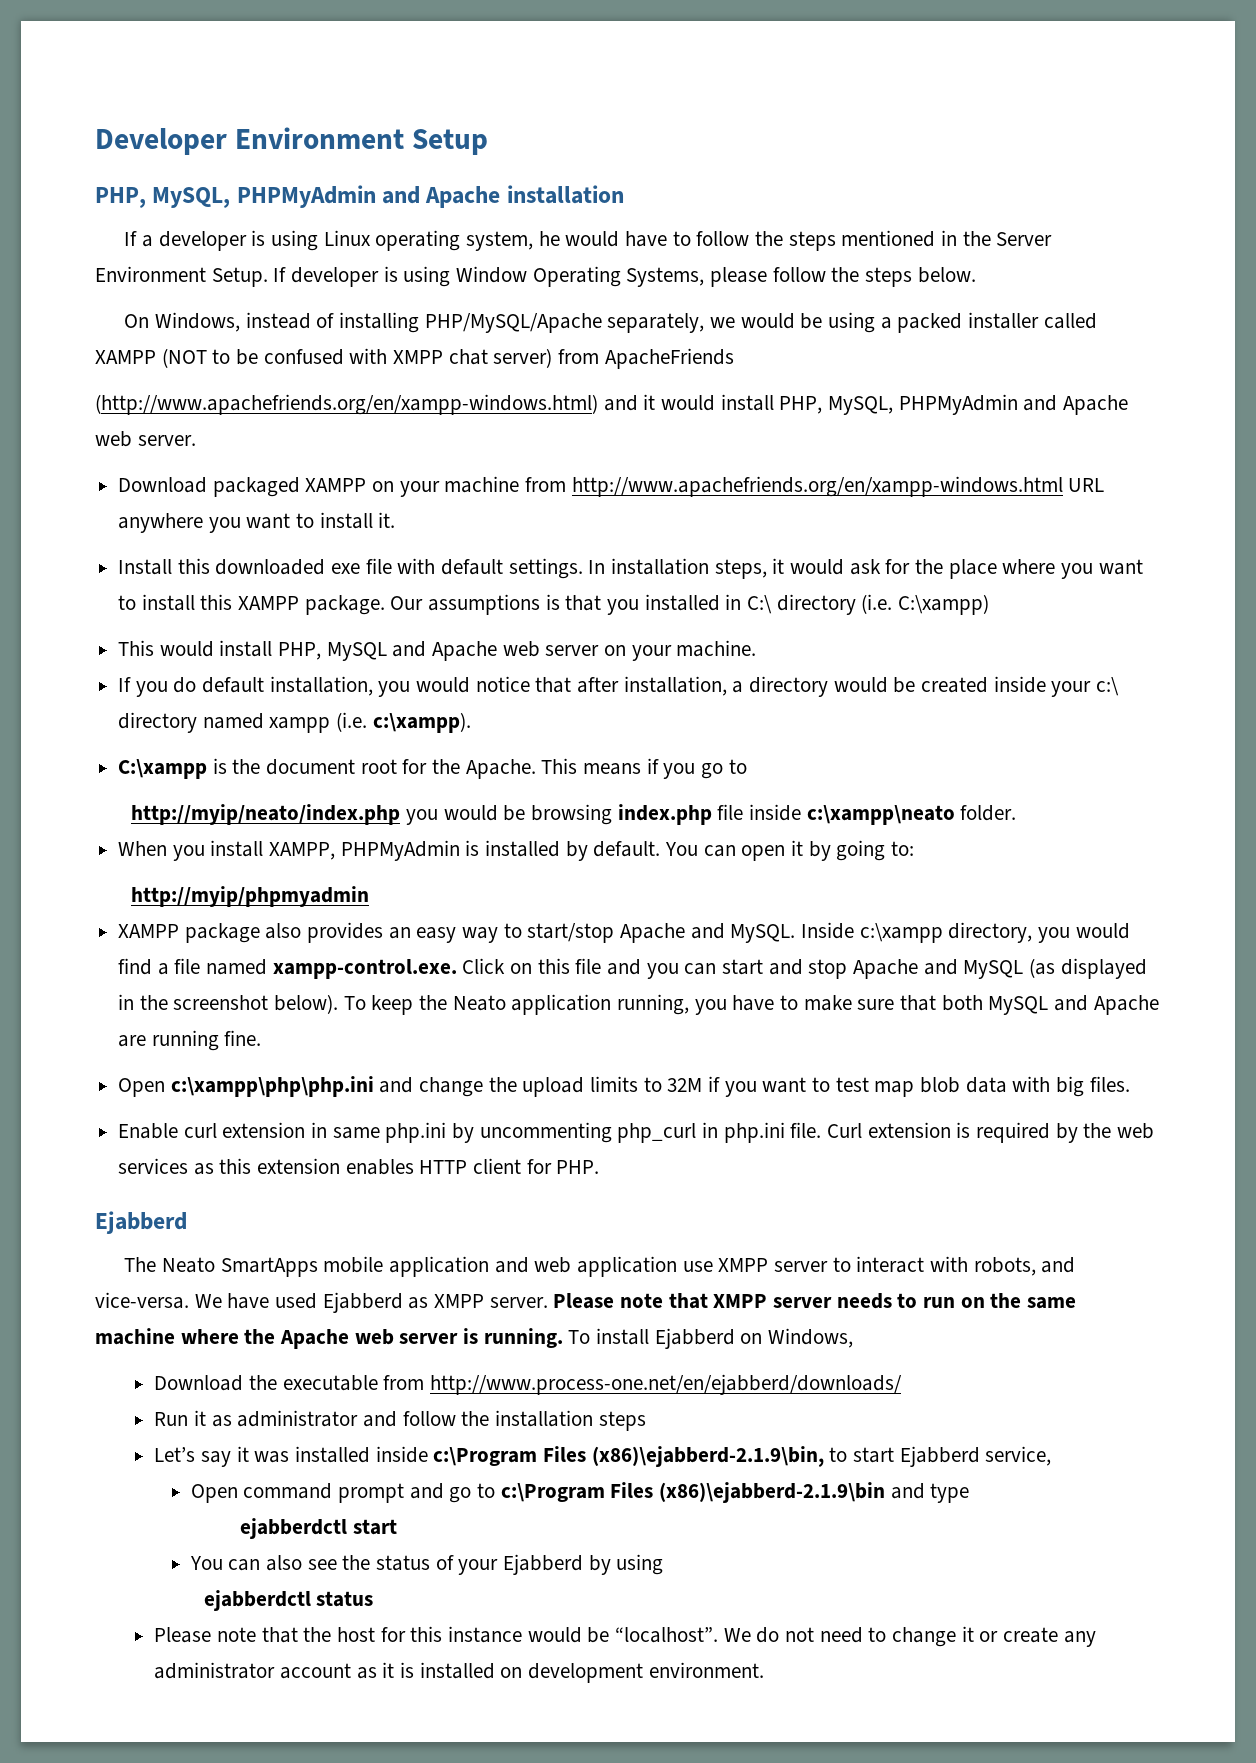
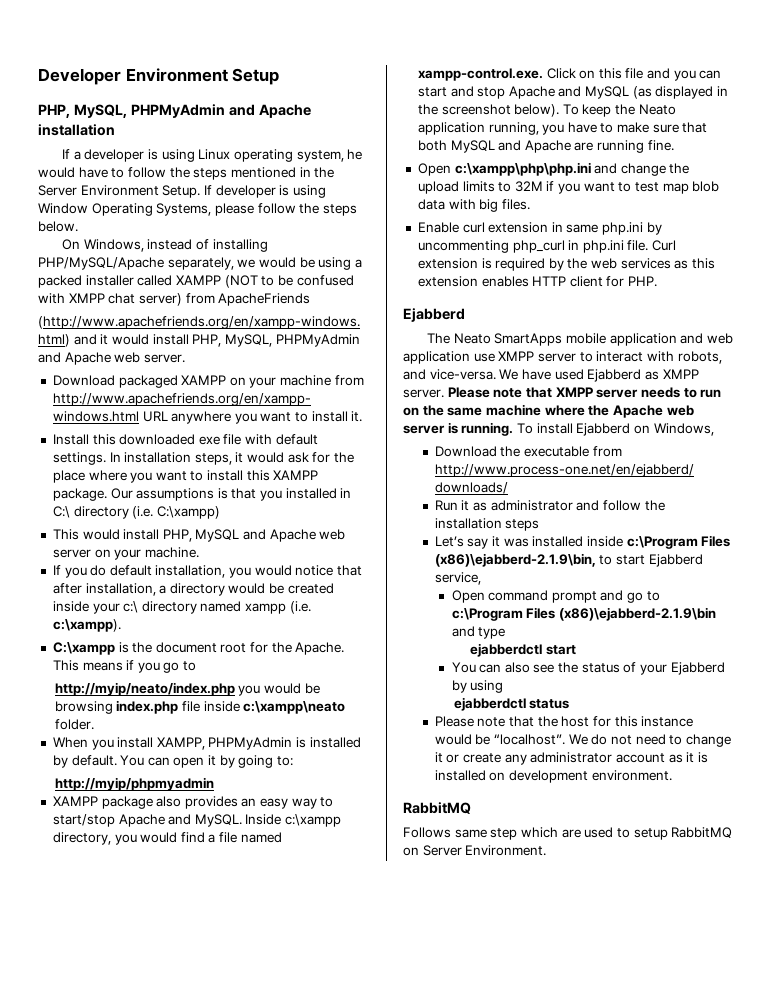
(764, 1670) none -> [403,802,471,814] [403,827,733,840] [403,845,547,856] // RabbitMQ // Follows same step which are used to setup RabbitMQ on Server Environment.

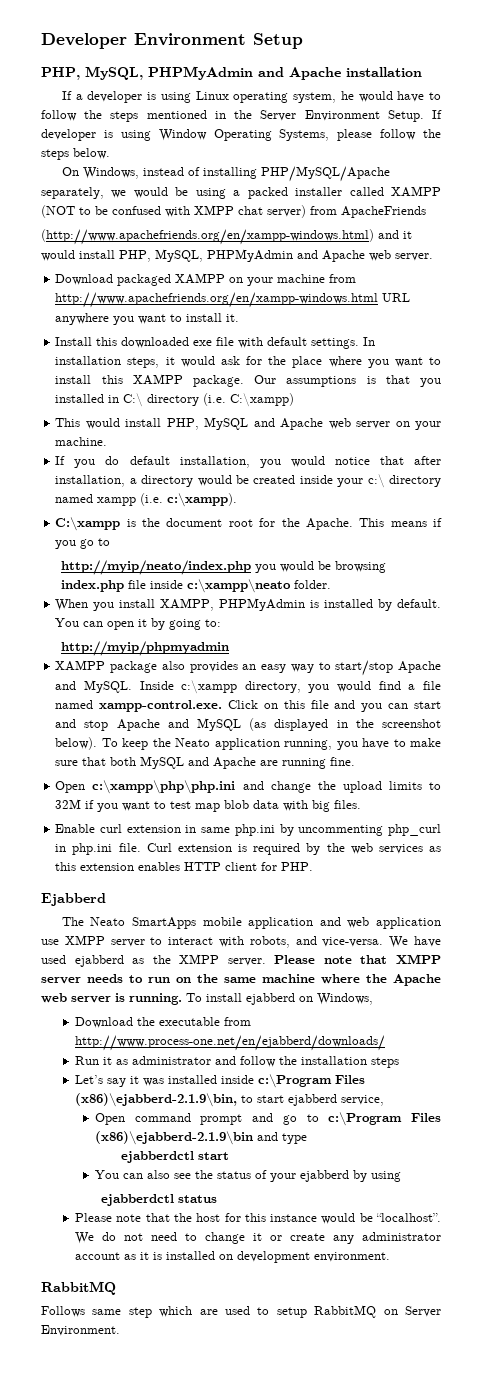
[587,369,659,382] Ejabberd as -> [74,955,171,967] ejabberd as the
[576,423,631,436] Ejabberd -> [246,993,295,1005] ejabberd
[648,554,703,567] Ejabberd -> [288,1094,338,1106] ejabberd
[670,662,725,675] Ejabberd -> [300,1170,350,1182] ejabberd

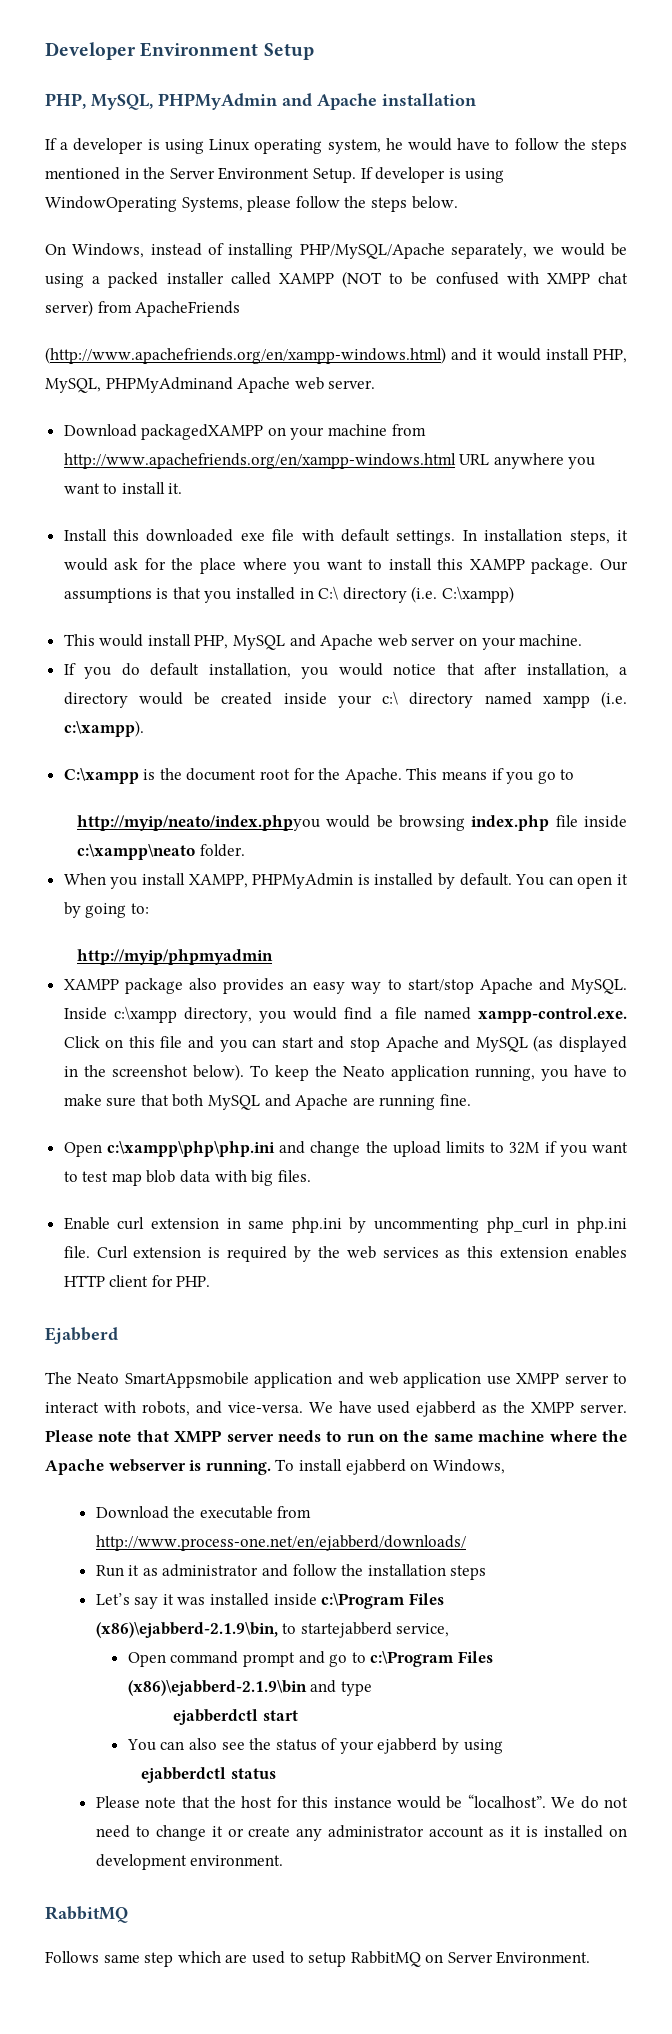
[158,129,272,141] Window Operating -> [45,196,177,212] WindowOperating
[207,249,318,262] PHPMyAdmin and -> [105,377,233,393] PHPMyAdminand
[117,273,226,286] packaged XAMPP -> [141,424,264,440] packagedXAMPP
[60,560,276,575] http://myip/neato/index.php you -> [77,815,321,831] http://myip/neato/index.phpyou
[132,917,242,929] SmartApps mobile -> [124,1372,249,1388] SmartAppsmobile
[41,993,111,1003] web server -> [108,1459,186,1472] webserver
[257,1094,338,1106] start ejabberd -> [300,1622,392,1638] startejabberd

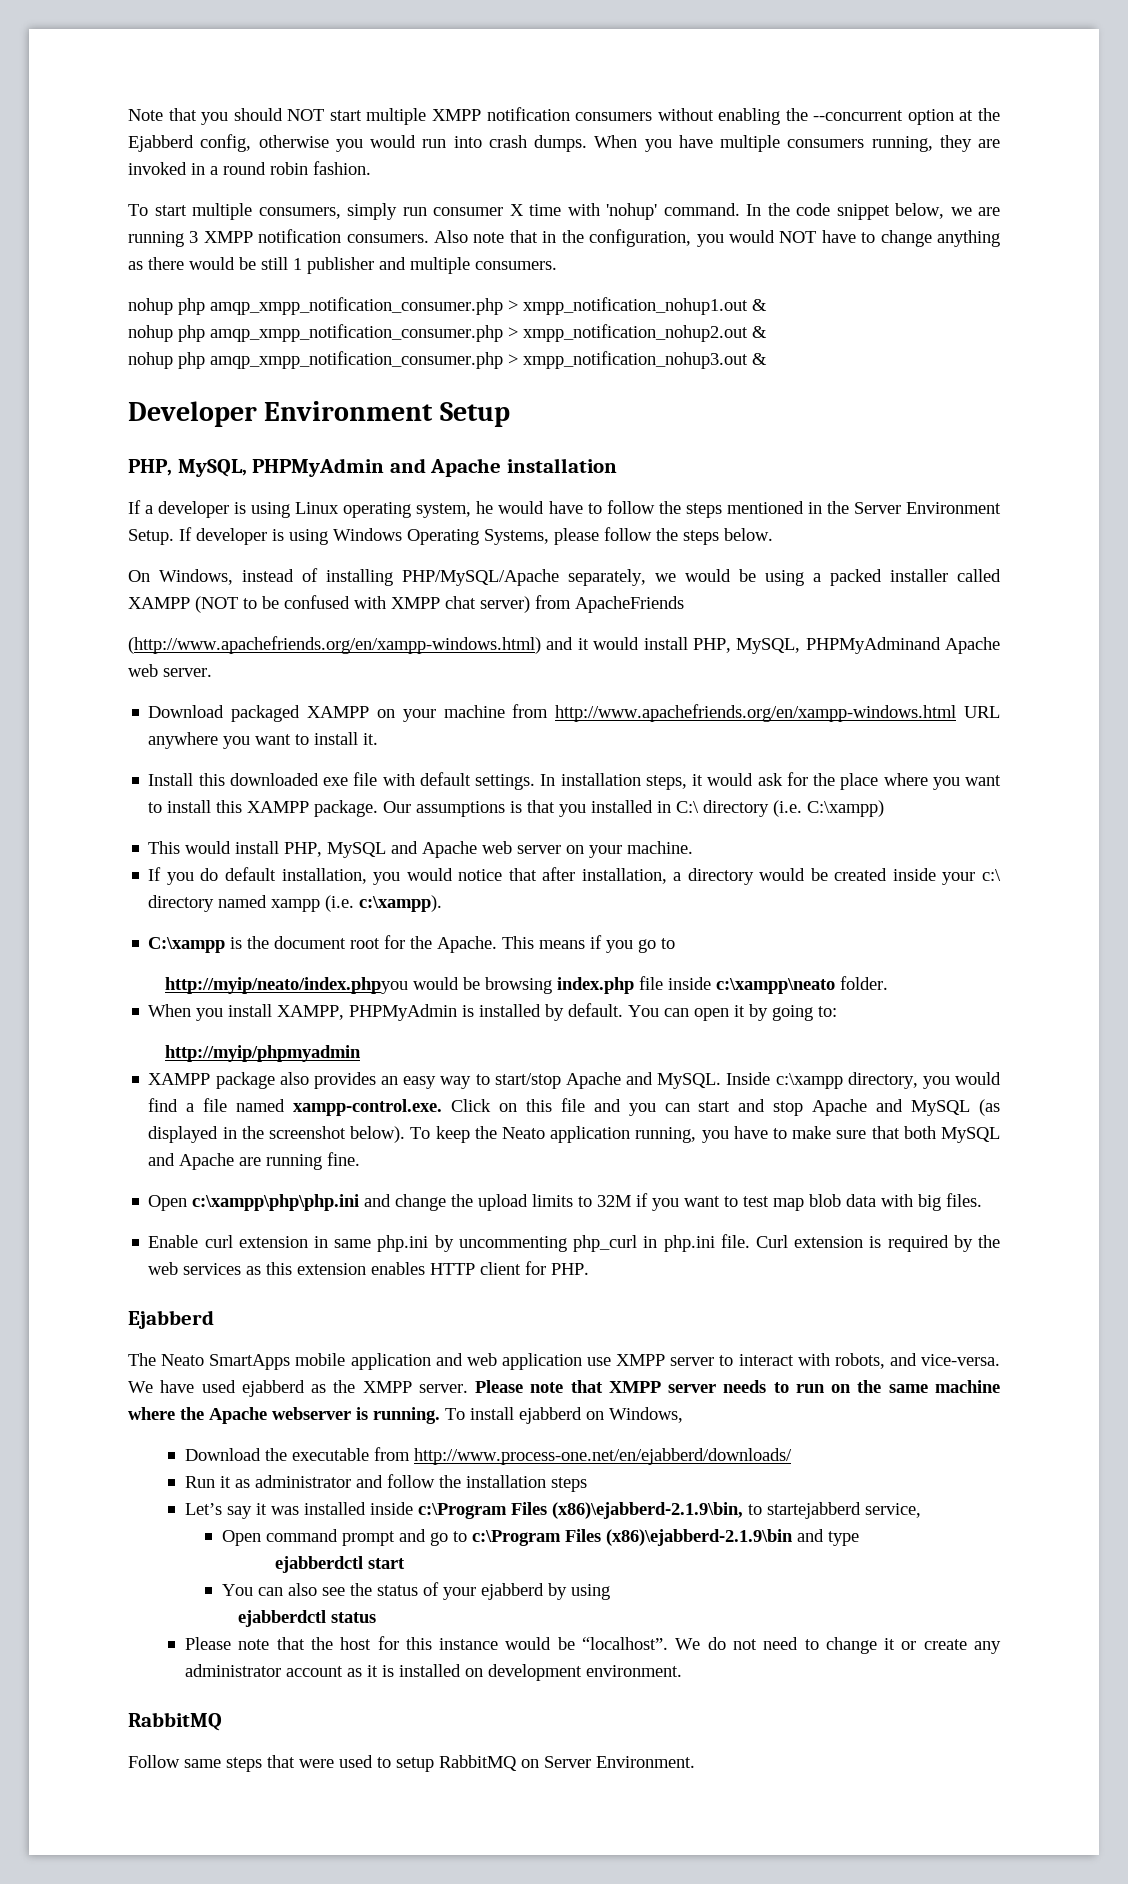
(45, 51) none -> [128,107,1000,125] [128,134,1000,152] [128,161,371,175] [128,203,1000,220] [128,229,1000,247] [128,257,557,274] [128,297,767,315] [128,324,767,342] [128,351,767,369] Note that you should NOT start multiple XMPP notification consumers without enabling the --concurrent option at the Ejabberd config, otherwise you would run into crash dumps. When you have multiple consumers running, they are invoked in a round robin fashion. // To start multiple consumers, simply run consumer X time with 'nohup' command. In the code snippet below, we are running 3 XMPP notification consumers. Also note that in the configuration, you would NOT have to change anything as there would be still 1 publisher and multiple consumers. // nohup php amqp_xmpp_notification_consumer.php > xmpp_notification_nohup1.out & // nohup php amqp_xmpp_notification_consumer.php > xmpp_notification_nohup2.out & // nohup php amqp_xmpp_notification_consumer.php > xmpp_notification_nohup3.out & //
[45,196,177,212] WindowOperating -> [333,528,479,545] Windows Operating
[141,424,264,440] packagedXAMPP -> [231,705,370,722] packaged XAMPP
[124,1372,249,1388] SmartAppsmobile -> [209,1353,346,1370] SmartApps mobile
[45,1951,248,1967] Follows same step which are -> [128,1755,334,1772] Follow same steps that were

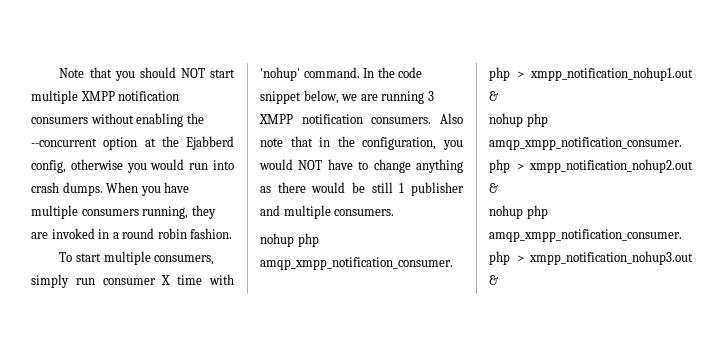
[128,401,510,427] [128,458,617,477] [128,500,1002,518] [128,527,773,545] [128,568,1001,586] [128,595,684,613] [128,636,1000,654] [128,664,212,677] [148,704,1000,722] [148,732,379,749] [148,772,1001,790] [148,800,885,817] [148,841,694,858] [148,867,1002,885] [148,895,443,912] [148,935,676,953] [164,976,888,994] [148,1003,838,1021] [164,1045,361,1062] [148,1072,1001,1089] [148,1098,1000,1116] [148,1126,1001,1143] [148,1152,361,1170] [148,1193,983,1211] [148,1234,1001,1252] [148,1261,590,1275] [128,1310,214,1329] [128,1353,1000,1370] [128,1380,1001,1397] [128,1407,683,1424] [185,1447,793,1465] [185,1474,588,1492] [185,1502,922,1519] [221,1529,859,1546] [274,1556,405,1573] [221,1582,610,1600] [238,1610,377,1627] [185,1636,1002,1654] [185,1664,683,1681] [128,1712,222,1731] [128,1755,695,1772] // Developer Environment Setup // PHP, MySQL, PHPMyAdmin and Apache installation // If a developer is using Linux operating system, he would have to follow the steps mentioned in the Server Environment Setup. If developer is using Windows Operating Systems, please follow the steps below. // On Windows, instead of installing PHP/MySQL/Apache separately, we would be using a packed installer called XAMPP (NOT to be confused with XMPP chat server) from ApacheFriends // (http://www.apachefriends.org/en/xampp-windows.html) and it would install PHP, MySQL, PHPMyAdminand Apache web server. // Download packaged XAMPP on your machine from http://www.apachefriends.org/en/xampp-windows.html URL anywhere you want to install it. // Install this downloaded exe file with default settings. In installation steps, it would ask for the place where you want to install this XAMPP package. Our assumptions is that you installed in C:\ directory (i.e. C:\xampp) // This would install PHP, MySQL and Apache web server on your machine. // If you do default installation, you would notice that after installation, a directory would be created inside your c:\ directory named xampp (i.e. c:\xampp). // C:\xampp is the document root for the Apache. This means if you go to // http://myip/neato/index.phpyou would be browsing index.php file inside c:\xampp\neato folder. // When you install XAMPP, PHPMyAdmin is installed by default. You can open it by going to: // http://myip/phpmyadmin // XAMPP package also provides an easy way to start/stop Apache and MySQL. Inside c:\xampp directory, you would find a file named xampp-control.exe. Click on this file and you can start and stop Apache and MySQL (as displayed in the screenshot below). To keep the Neato application running, you have to make sure that both MySQL and Apache are running fine. // Open c:\xampp\php\php.ini and change the upload limits to 32M if you want to test map blob data with big files. // Enable curl extension in same php.ini by uncommenting php_curl in php.ini file. Curl extension is required by the web services as this extension enables HTTP client for PHP. // Ejabberd // The Neato SmartApps mobile application and web application use XMPP server to interact with robots, and vice-versa. We have used ejabberd as the XMPP server. Please note that XMPP server needs to run on the same machine where the Apache webserver is running. To install ejabberd on Windows, // Download the executable from http://www.process-one.net/en/ejabberd/downloads/ // Run it as administrator and follow the installation steps // Let’s say it was installed inside c:\Program Files (x86)\ejabberd-2.1.9\bin, to startejabberd service, // Open command prompt and go to c:\Program Files (x86)\ejabberd-2.1.9\bin and type // ejabberdctl start // You can also see the status of your ejabberd by using // ejabberdctl status // Please note that the host for this instance would be “localhost”. We do not need to change it or create any administrator account as it is installed on development environment. // RabbitMQ // Follow same steps that were used to setup RabbitMQ on Server Environment. -> (498, 280) none

